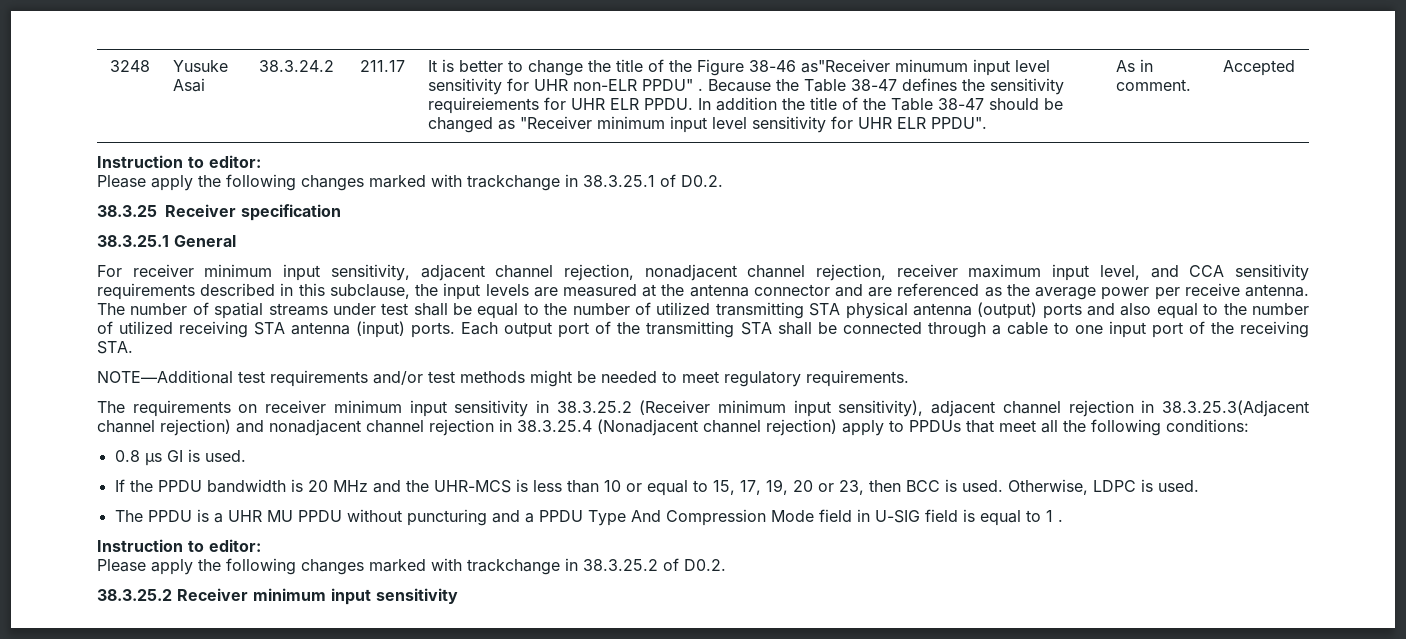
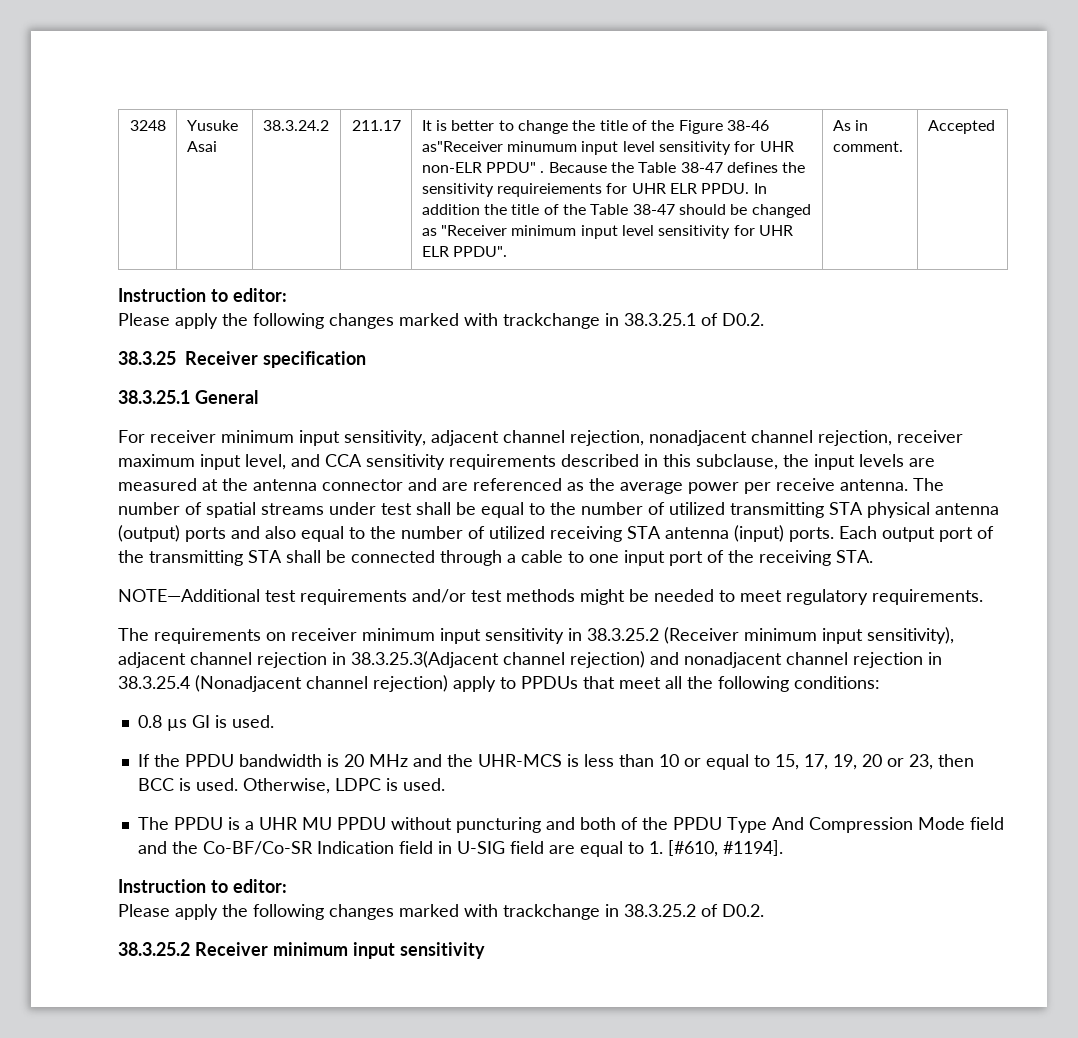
[524,513,534,523] a -> [579,817,668,830] both of the
(852, 515) none -> [137,841,433,855] and the Co-BF/Co-SR Indication field
[962,509,1063,526] is equal to 1 . -> [548,840,783,857] are equal to 1. [#610, #1194].

